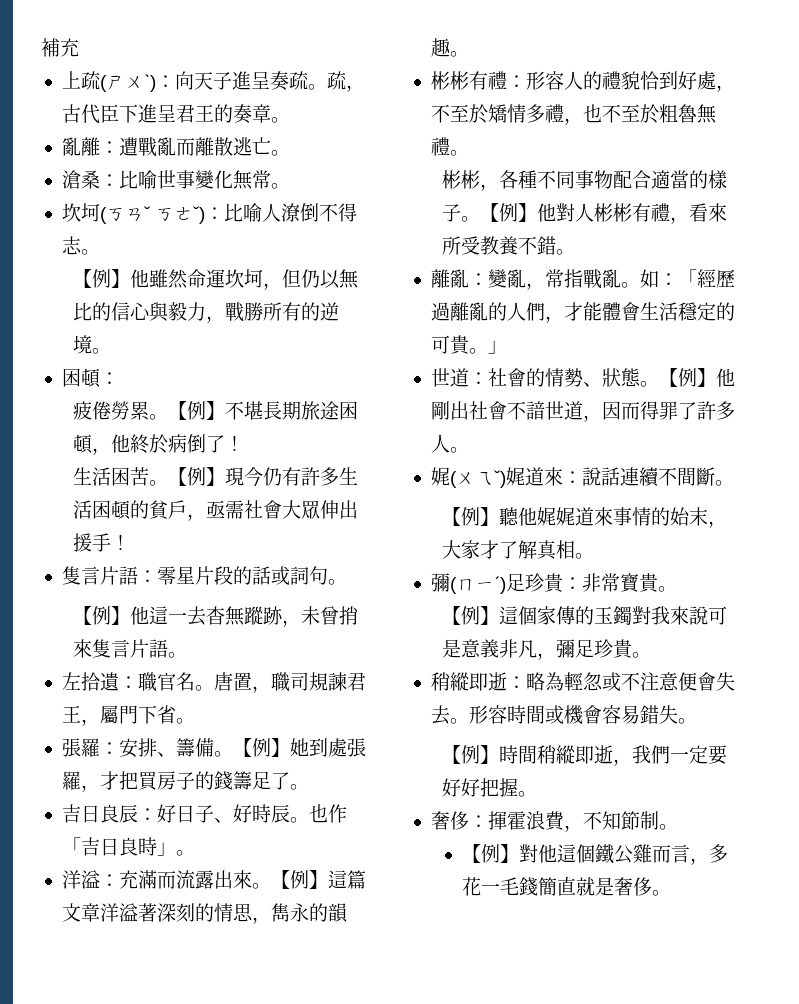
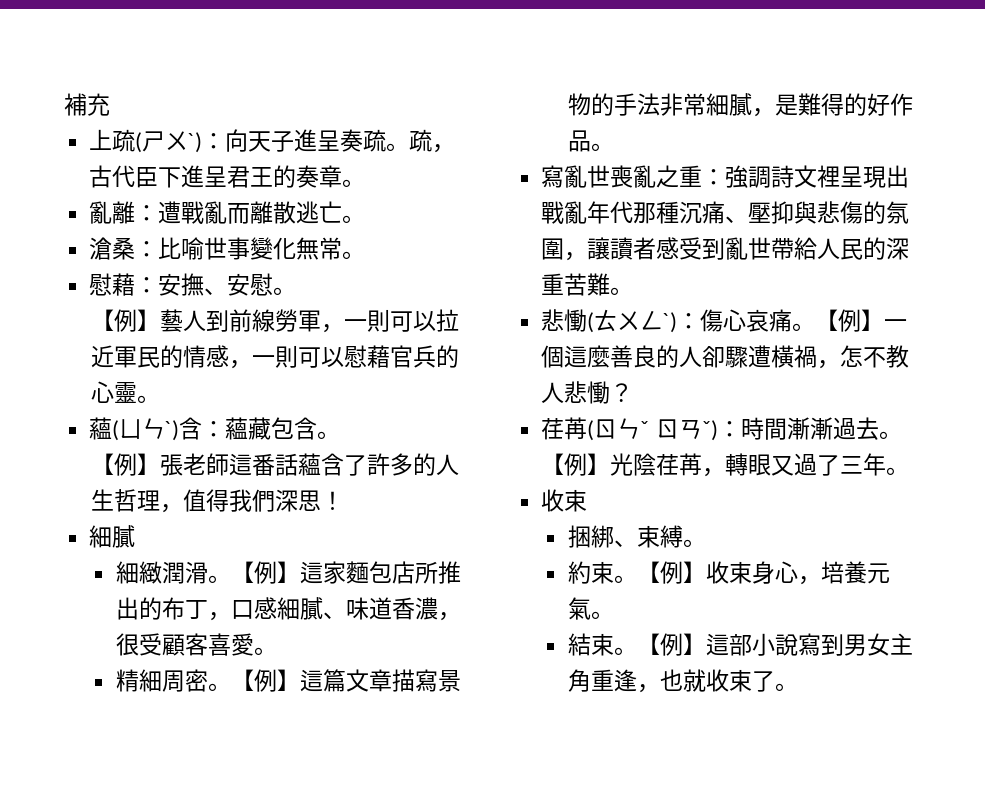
[61,203,358,224] [61,236,100,255] [72,269,359,290] [72,302,339,323] [72,335,111,354] [61,368,119,388] [72,401,358,420] [72,434,244,455] [72,467,358,487] [72,500,358,521] [72,533,130,552] [61,566,347,586] [72,606,359,627] [72,639,187,658] [61,672,366,693] [61,705,195,726] [61,738,366,758] [61,771,309,792] [61,804,347,823] [61,837,195,856] [61,870,366,889] [61,903,349,924] [430,38,469,57] [430,71,735,92] [430,104,717,125] [430,137,469,156] [441,170,727,191] [441,203,727,224] [441,236,575,255] [430,269,735,290] [430,302,735,323] [430,335,507,355] [430,368,735,387] [430,401,735,422] [430,434,469,453] [430,467,734,488] [441,507,727,528] [441,540,594,560] [430,573,677,594] [441,606,727,625] [441,639,651,660] [430,672,735,692] [430,705,697,725] [441,745,727,766] [441,778,537,797] [430,811,678,832] [462,844,729,865] [462,877,653,896] 坎坷(ㄎㄢˇ ㄎㄜˇ)：比喻人潦倒不得志。 // 【例】他雖然命運坎坷，但仍以無比的信心與毅力，戰勝所有的逆境。 // 困頓： // 疲倦勞累。【例】不堪長期旅途困頓，他終於病倒了！ // 生活困苦。【例】現今仍有許多生活困頓的貧戶，亟需社會大眾伸出援手！ // 隻言片語：零星片段的話或詞句。 // 【例】他這一去杳無蹤跡，未曾捎來隻言片語。 // 左拾遺：職官名。唐置，職司規諫君王，屬門下省。 // 張羅：安排、籌備。【例】她到處張羅，才把買房子的錢籌足了。 // 吉日良辰：好日子、好時辰。也作「吉日良時」。 // 洋溢：充滿而流露出來。【例】這篇文章洋溢著深刻的情思，雋永的韻趣。 // 彬彬有禮：形容人的禮貌恰到好處，不至於矯情多禮，也不至於粗魯無禮。 // 彬彬，各種不同事物配合適當的樣子。【例】他對人彬彬有禮，看來所受教養不錯。 // 離亂：變亂，常指戰亂。如：「經歷過離亂的人們，才能體會生活穩定的可貴。」 // 世道：社會的情勢、狀態。【例】他剛出社會不諳世道，因而得罪了許多人。 // 娓(ㄨㄟˇ)娓道來：說話連續不間斷。 // 【例】聽他娓娓道來事情的始末，大家才了解真相。 // 彌(ㄇㄧˊ)足珍貴：非常寶貴。 // 【例】這個家傳的玉鐲對我來說可是意義非凡，彌足珍貴。 // 稍縱即逝：略為輕忽或不注意便會失去。形容時間或機會容易錯失。 // 【例】時間稍縱即逝，我們一定要好好把握。 // 奢侈：揮霍浪費，不知節制。 // 【例】對他這個鐵公雞而言，多花一毛錢簡直就是奢侈 -> [89,273,297,296] [90,309,459,333] [90,345,459,369] [90,381,160,403] [89,417,341,441] [90,453,459,476] [90,489,344,513] [89,525,136,548] [116,561,462,584] [116,597,462,621] [116,633,278,656] [116,669,462,692] [568,93,914,117] [568,130,615,152] [541,165,910,188] [541,201,910,225] [541,237,910,261] [541,273,634,296] [541,309,908,333] [541,345,910,369] [541,381,634,404] [541,417,902,441] [541,453,910,477] [541,489,588,512] [568,525,707,548] [568,561,891,585] [568,597,615,620] [568,633,914,656] [568,669,776,693] 慰藉：安撫、安慰。 // 【例】藝人到前線勞軍，一則可以拉近軍民的情感，一則可以慰藉官兵的心靈。 // 蘊(ㄩㄣˋ)含：蘊藏包含。 // 【例】張老師這番話蘊含了許多的人生哲理，值得我們深思！ // 細膩 // 細緻潤滑。【例】這家麵包店所推出的布丁，口感細膩、味道香濃，很受顧客喜愛。 // 精細周密。【例】這篇文章描寫景物的手法非常細膩，是難得的好作品。 // 寫亂世喪亂之重：強調詩文裡呈現出戰亂年代那種沉痛、壓抑與悲傷的氛圍，讓讀者感受到亂世帶給人民的深重苦難。 // 悲慟(ㄊㄨㄥˋ)：傷心哀痛。【例】一個這麼善良的人卻驟遭橫禍，怎不教人悲慟？ // 荏苒(ㄖㄣˇ ㄖㄢˇ)：時間漸漸過去。【例】光陰荏苒，轉眼又過了三年。 // 收束 // 捆綁、束縛。 // 約束。【例】收束身心，培養元氣。 // 結束。【例】這部小說寫到男女主角重逢，也就收束了

